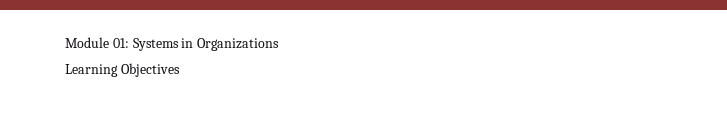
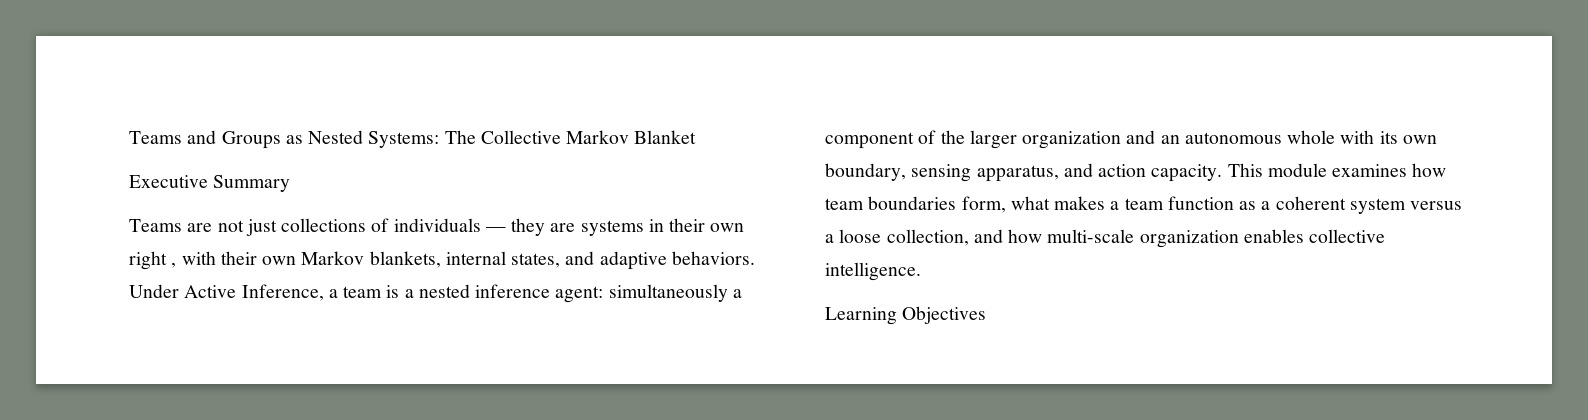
[65,37,280,51] Module 01: Systems in Organizations -> [129,130,697,149] [129,175,291,192] [129,218,745,236] [129,251,755,270] [129,284,742,303] [825,130,1437,149] [825,163,1447,182] [825,196,1463,214] [825,229,1386,248] [825,262,921,281] Teams and Groups as Nested Systems: The Collective Markov Blanket // Executive Summary // Teams are not just collections of individuals — they are systems in their own right , with their own Markov blankets, internal states, and adaptive behaviors. Under Active Inference, a team is a nested inference agent: simultaneously a component of the larger organization and an autonomous whole with its own boundary, sensing apparatus, and action capacity. This module examines how team boundaries form, what makes a team function as a coherent system versus a loose collection, and how multi-scale organization enables collective intelligence.

